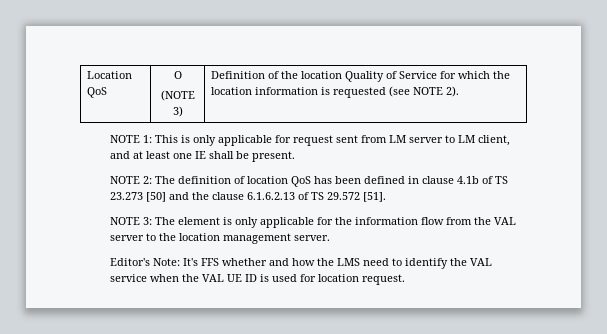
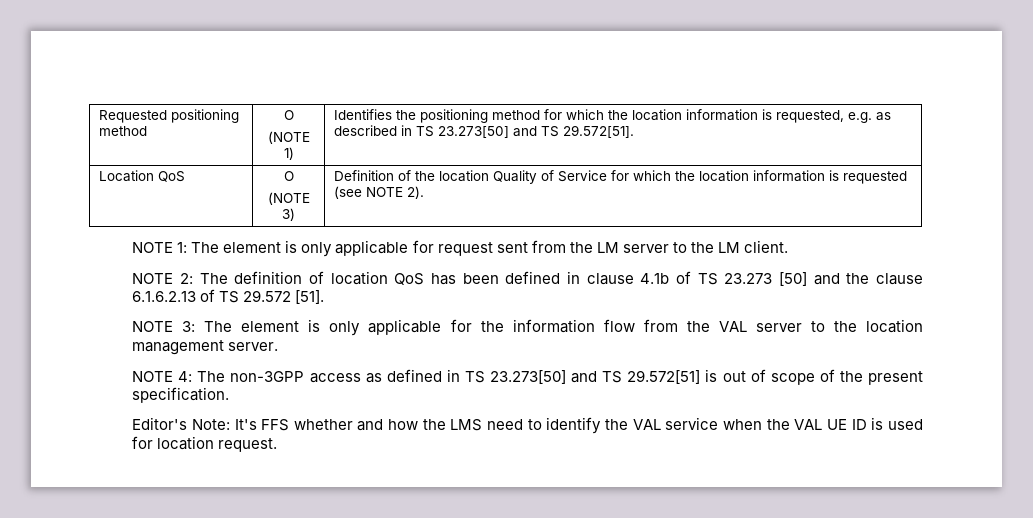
(86, 75) none -> [98,109,239,123] [98,126,147,136] [283,110,294,120] [267,131,310,144] [283,147,294,160] [333,109,891,123] [333,125,634,138] Requested positioning method | O // (NOTE 1) | Identifies the positioning method for which the location information is requested, e.g. as described in TS 23.273[50] and TS 29.572[51]. //
[155,135,179,143] This -> [191,242,282,253] The element
(388, 139) none -> [569,242,593,253] the
[458,135,511,146] [110,151,296,162] LM client, and at least one IE shall be present. -> [690,240,789,253] the LM client.
(331, 238) none -> [132,369,924,385] [132,387,230,403] // NOTE 4: The non-3GPP access as defined in TS 23.273[50] and TS 29.572[51] is out of scope of the present specification.

